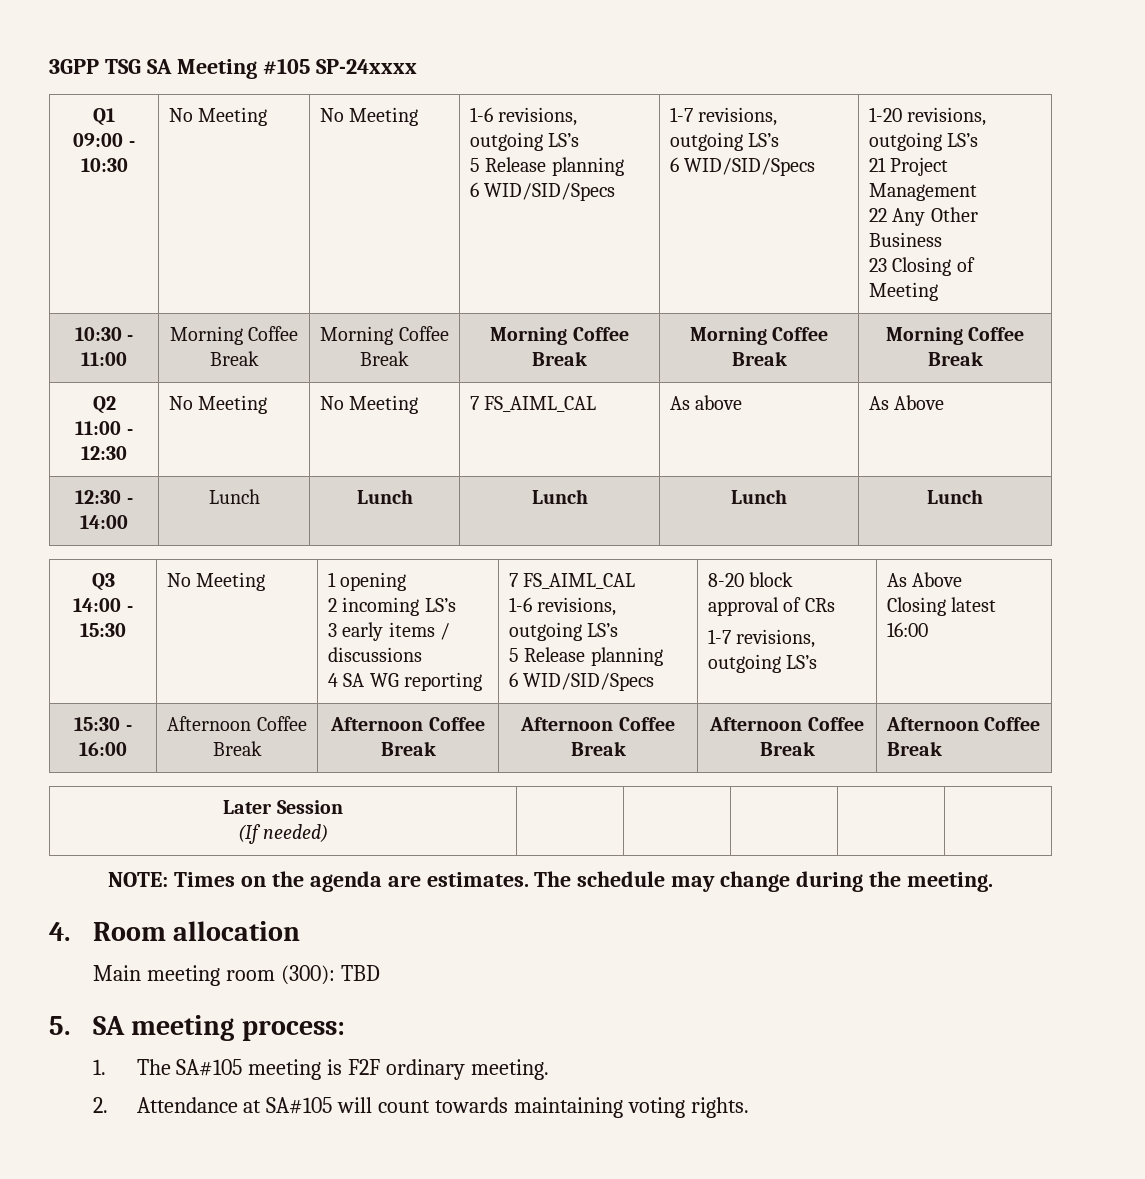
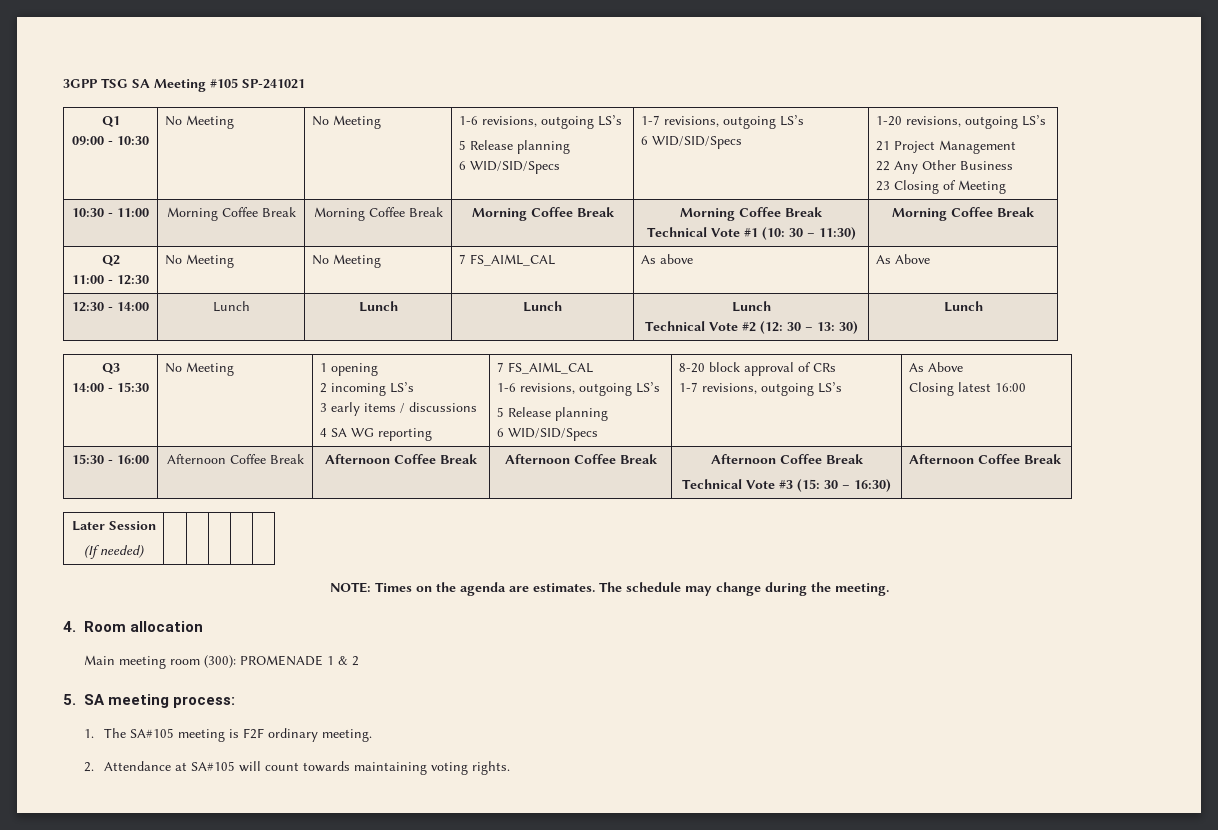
[315,59,417,74] SP-24xxxx -> [242,79,305,89] SP-241021
(787, 358) none -> [646,227,856,240] // Technical Vote #1 (10: 30 – 11:30)
(787, 496) none -> [644,321,858,334] // Technical Vote #2 (12: 30 – 13: 30)
(815, 748) none -> [682,479,891,492] // Technical Vote #3 (15: 30 – 16:30)
[340,965,380,981] TBD -> [239,655,359,666] PROMENADE 1 & 2

